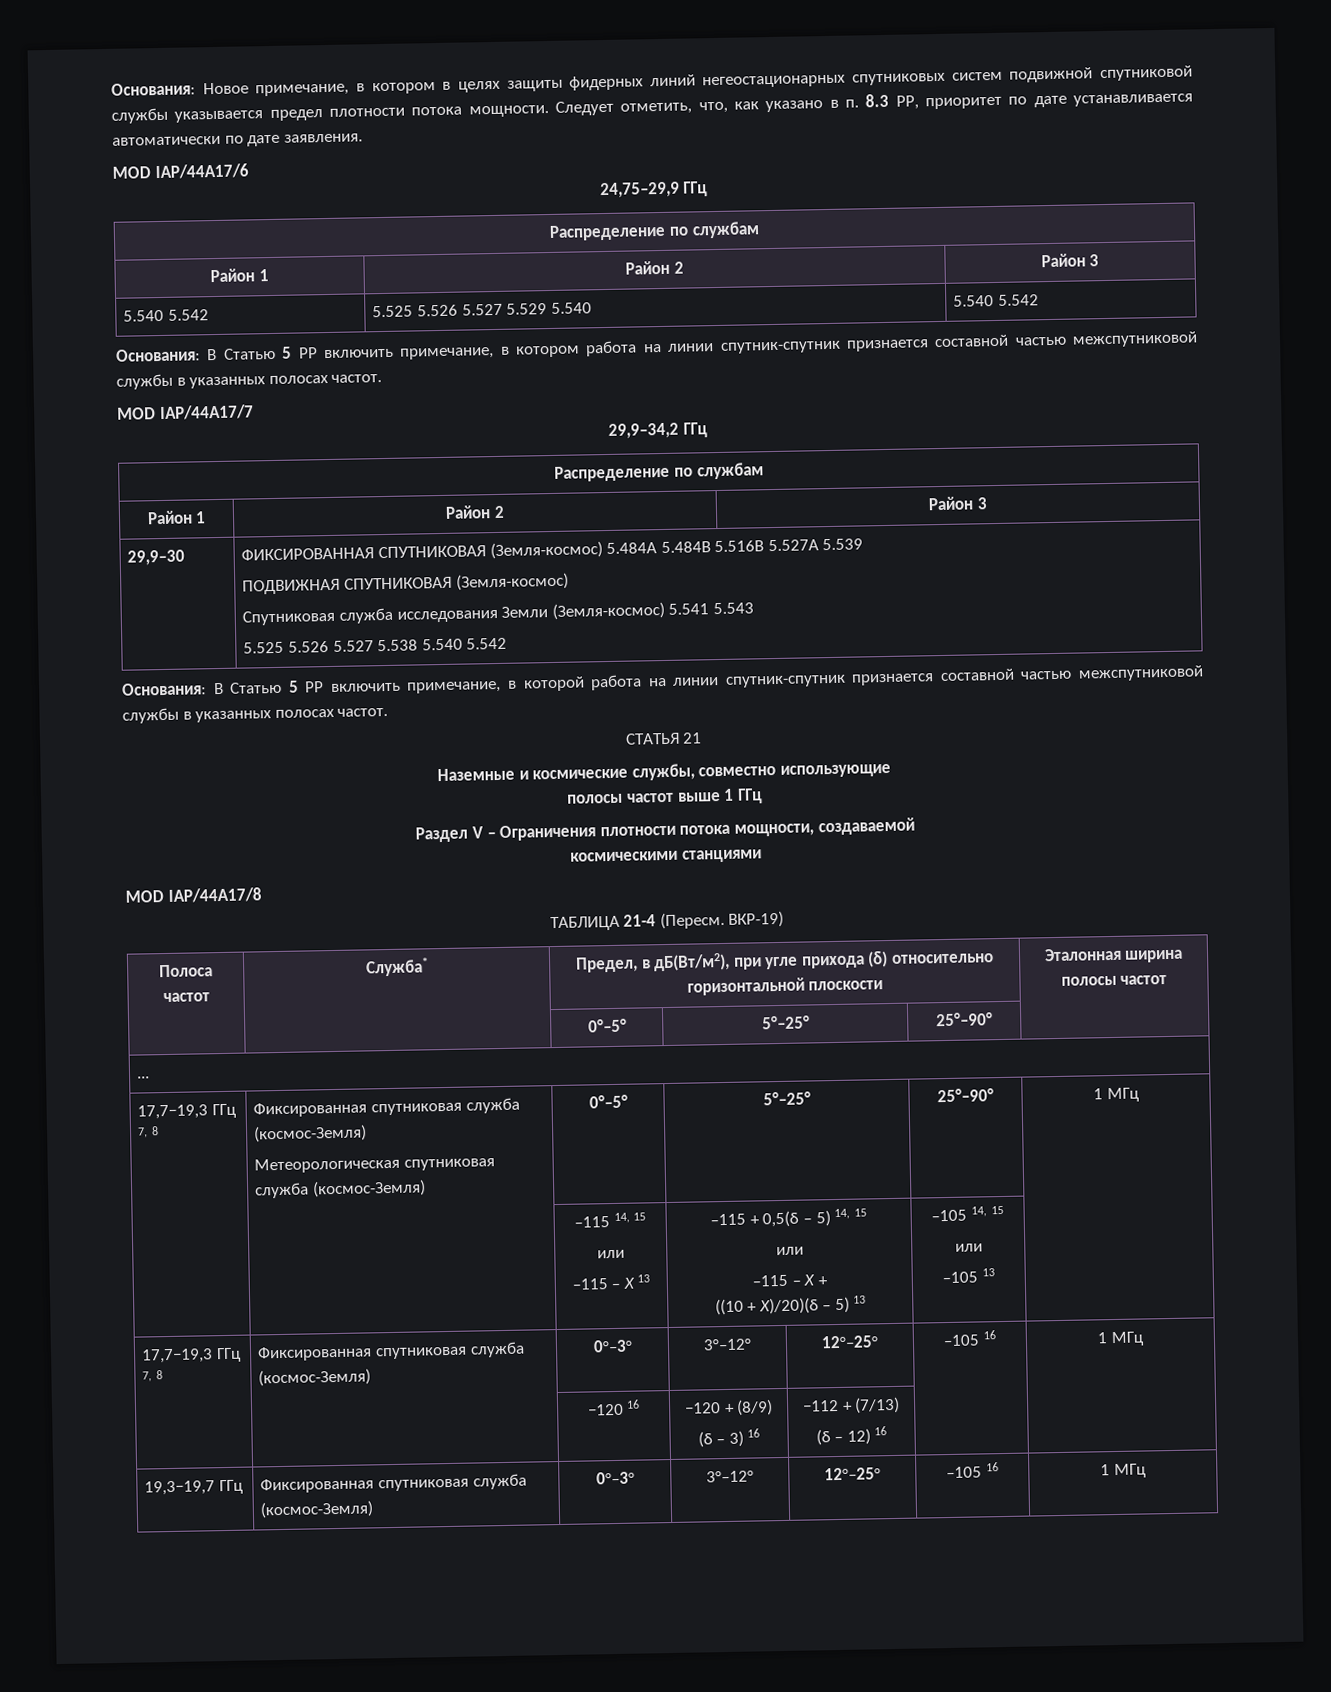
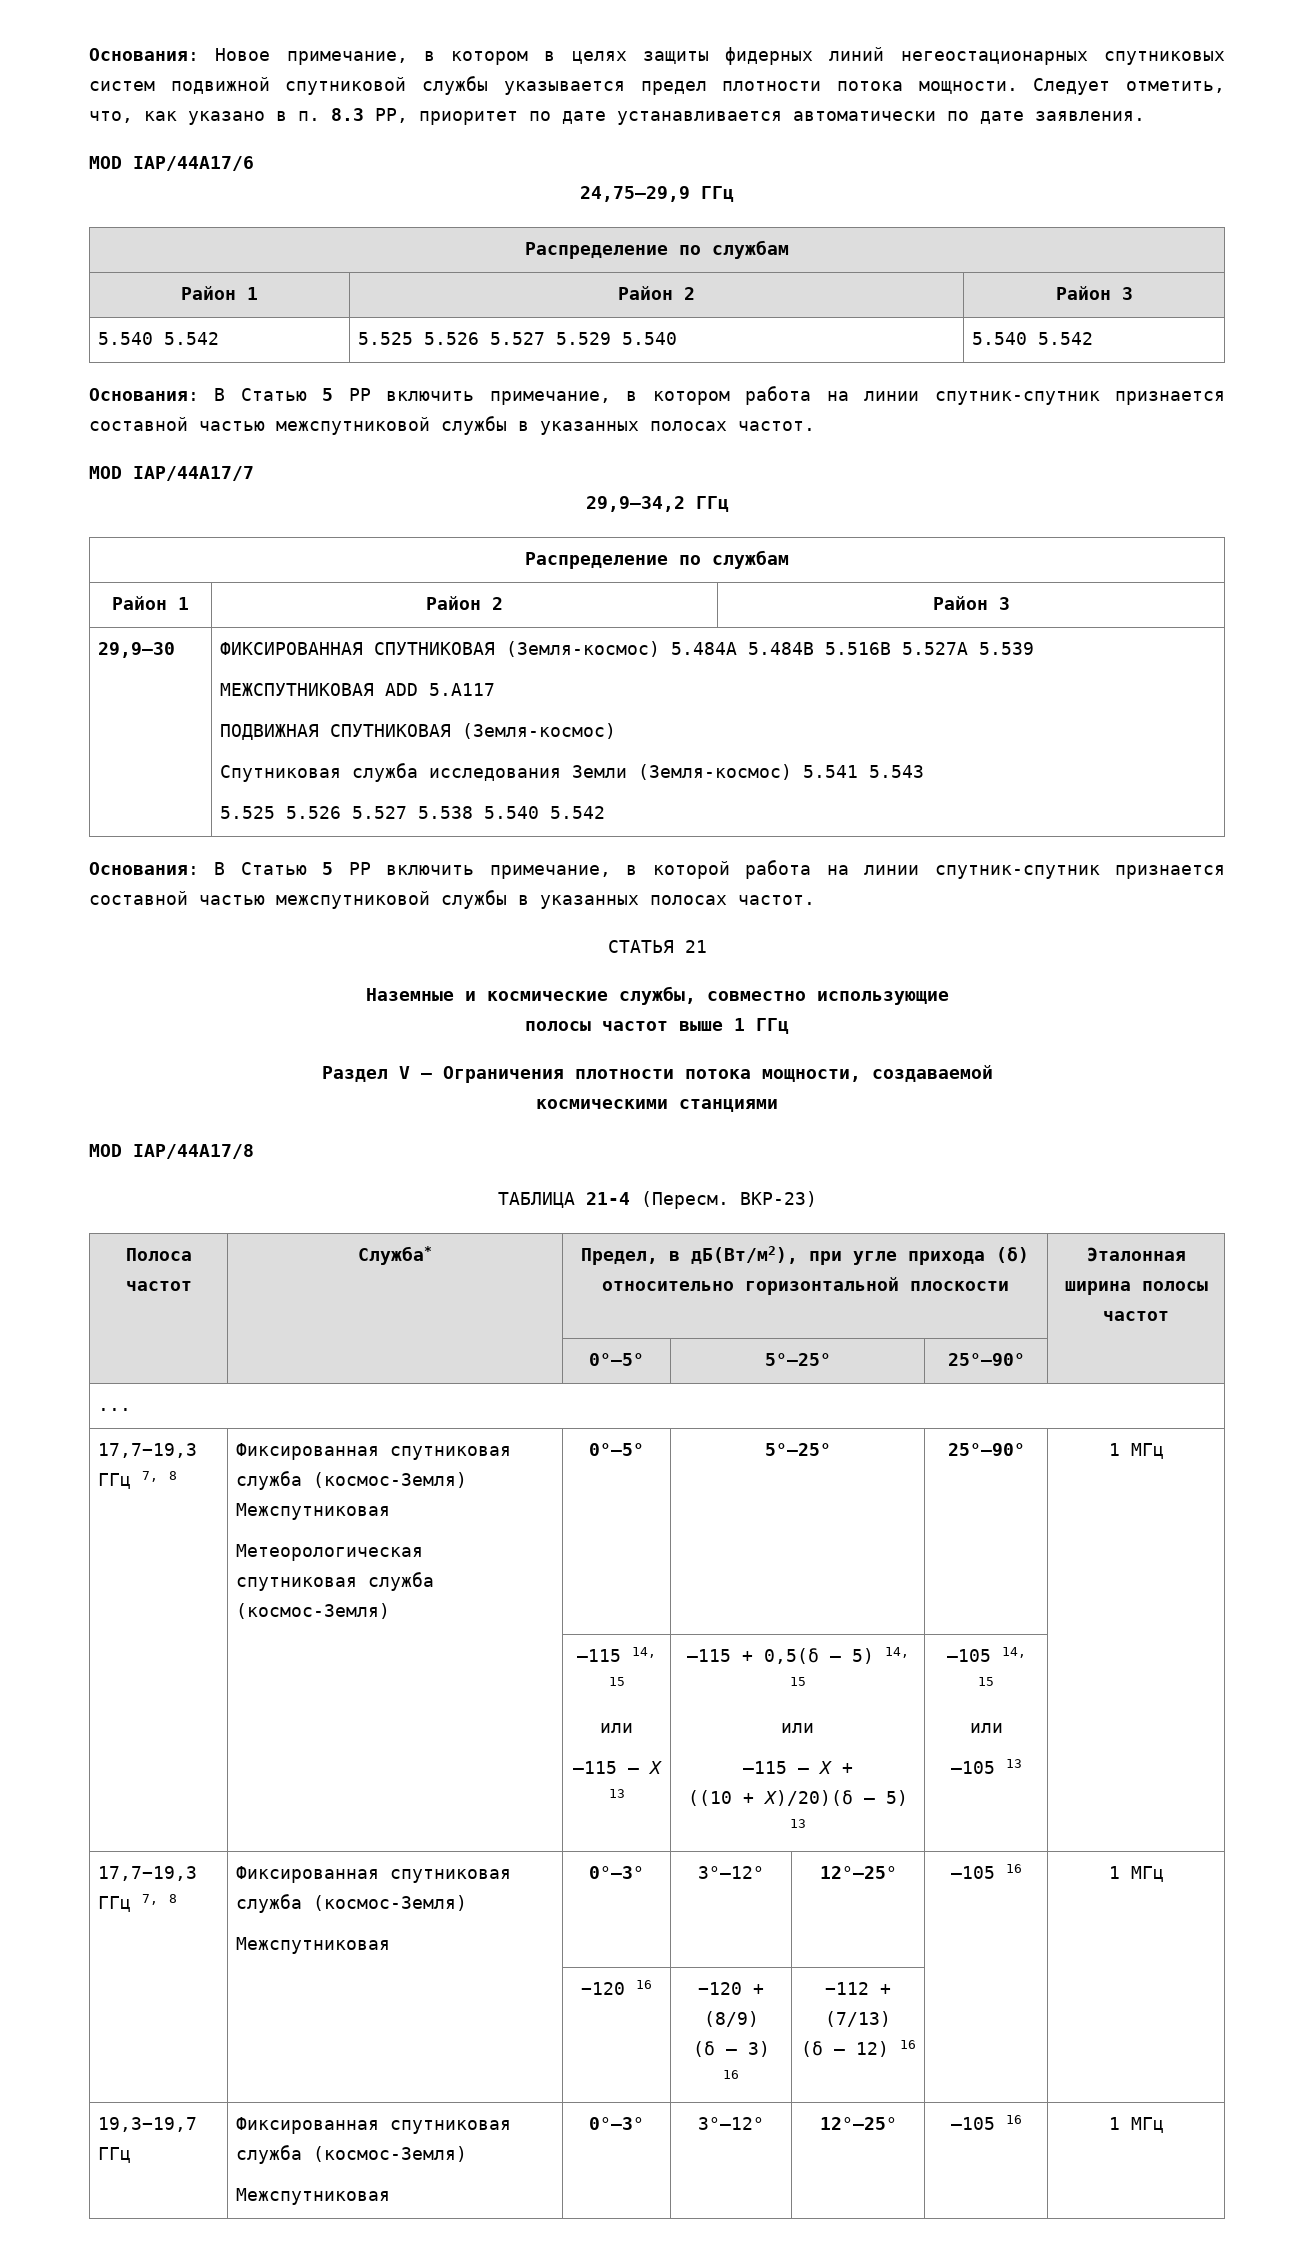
(864, 544) none -> [220,683,496,696] // МЕЖСПУТНИКОВАЯ ADD 5.A117
[728,910,785,928] ВКР-19) -> [739,1191,817,1207] ВКР-23)
(368, 1133) none -> [236,1503,391,1520] Межспутниковая
(372, 1377) none -> [236,1937,391,1954] // Межспутниковая
(375, 1509) none -> [236,2188,391,2205] // Межспутниковая

